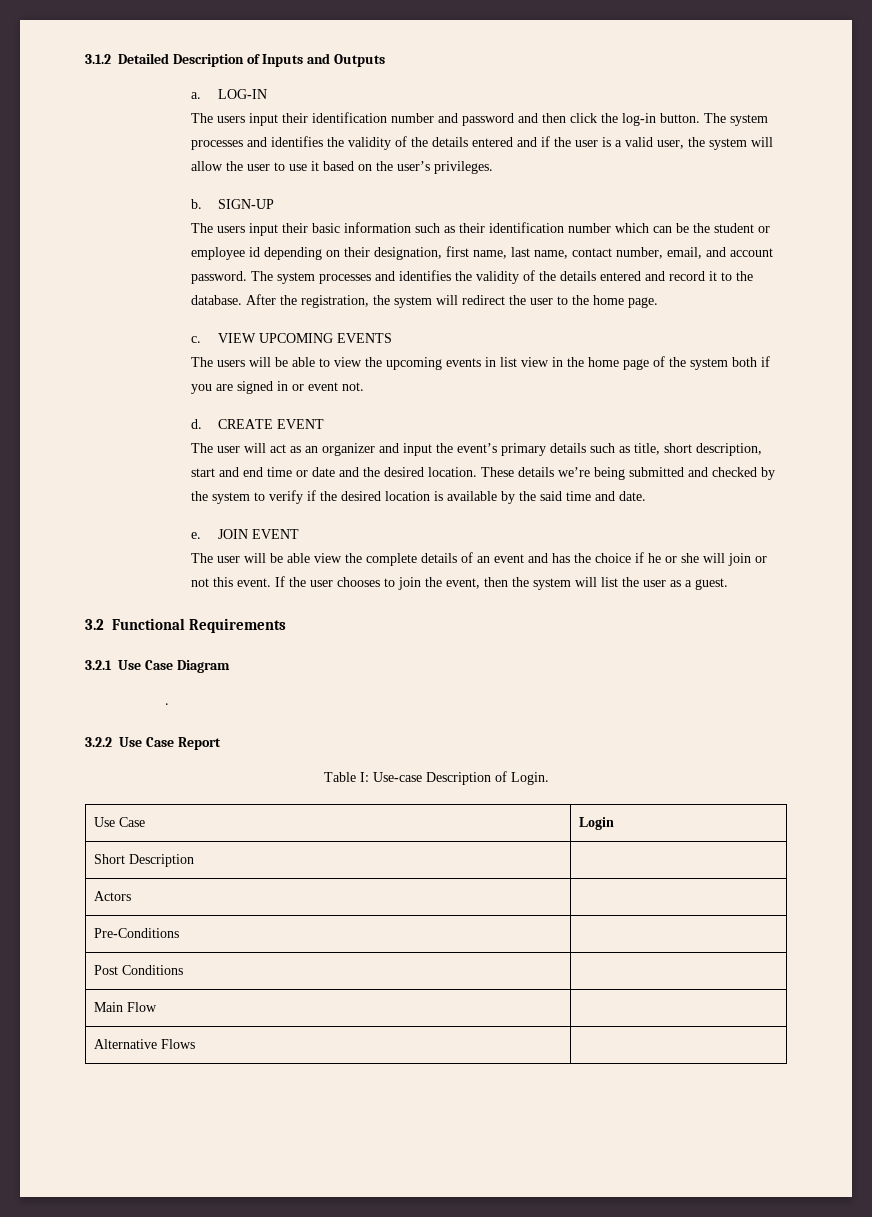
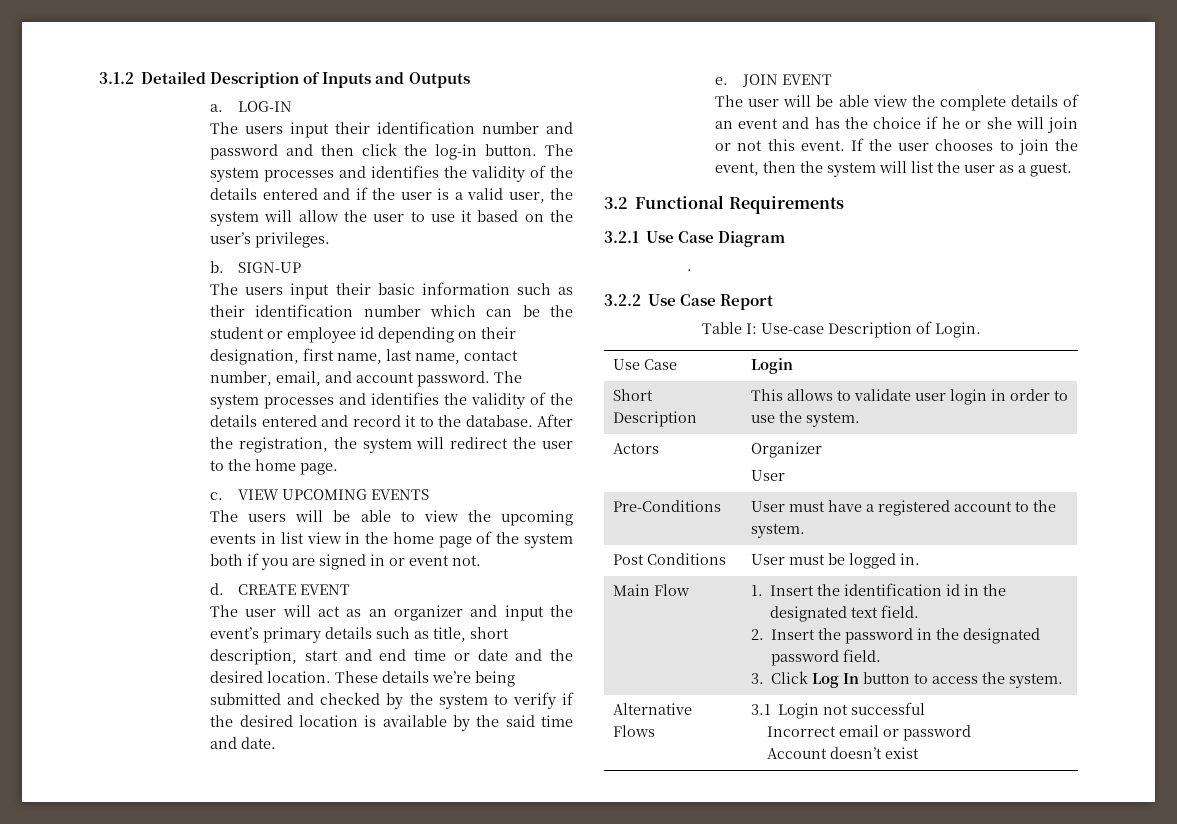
(194, 860) none -> [750,389,1068,405] [750,411,860,427] This allows to validate user login in order to use the system.
(131, 896) none -> [750,442,822,458] [750,470,785,481] Organizer // User
[93,965,183,975] [93,1002,157,1012] [93,1039,195,1049] // Post Conditions | // Main Flow | // Alternative Flows | -> [750,500,1056,516] [750,523,805,538] [612,553,726,565] [750,553,920,569] [612,584,690,596] [750,583,1006,596] [769,605,919,622] [750,628,1040,644] [770,649,881,666] [750,671,1063,688] [612,703,692,715] [612,725,655,737] [750,702,925,719] [767,725,972,741] [767,747,920,759] User must have a registered account to the system. // Post Conditions | User must be logged in. // Main Flow | 1. Insert the identification id in the designated text field. // 2. Insert the password in the designated password field. // 3. Click Log In button to access the system. // Alternative Flows | 3.1 Login not successful // Incorrect email or password // Account doesn’t exist

